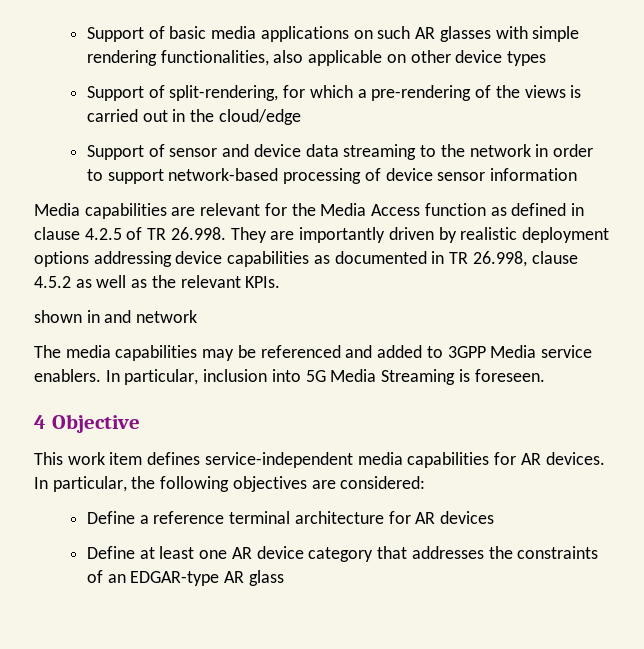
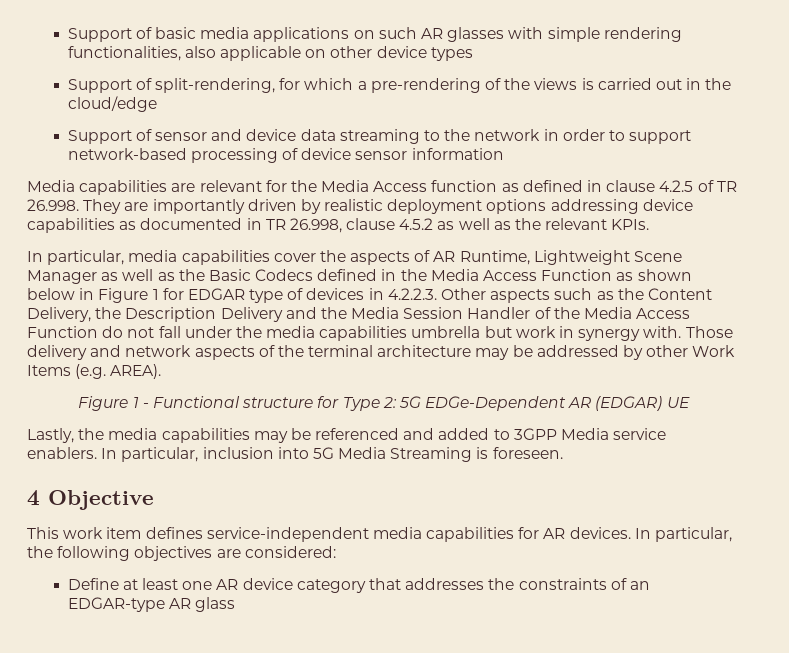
[34,310,198,323] [34,345,61,358] shown in and network // The -> [27,250,683,265] [27,269,692,284] [27,288,712,303] [27,307,691,322] [27,326,733,341] [27,345,736,360] [27,364,162,379] [78,396,690,411] [27,428,105,443] In particular, media capabilities cover the aspects of AR Runtime, Lightweight Scene Manager as well as the Basic Codecs defined in the Media Access Function as shown below in Figure 1 for EDGAR type of devices in 4.2.2.3. Other aspects such as the Content Delivery, the Description Delivery and the Media Session Handler of the Media Access Function do not fall under the media capabilities umbrella but work in synergy with. Those delivery and network aspects of the terminal architecture may be addressed by other Work Items (e.g. AREA). // Figure 1 - Functional structure for Type 2: 5G EDGe-Dependent AR (EDGAR) UE // Lastly, the
[87,511,495,524] // Define a reference terminal architecture for AR devices -> (336, 552) none

